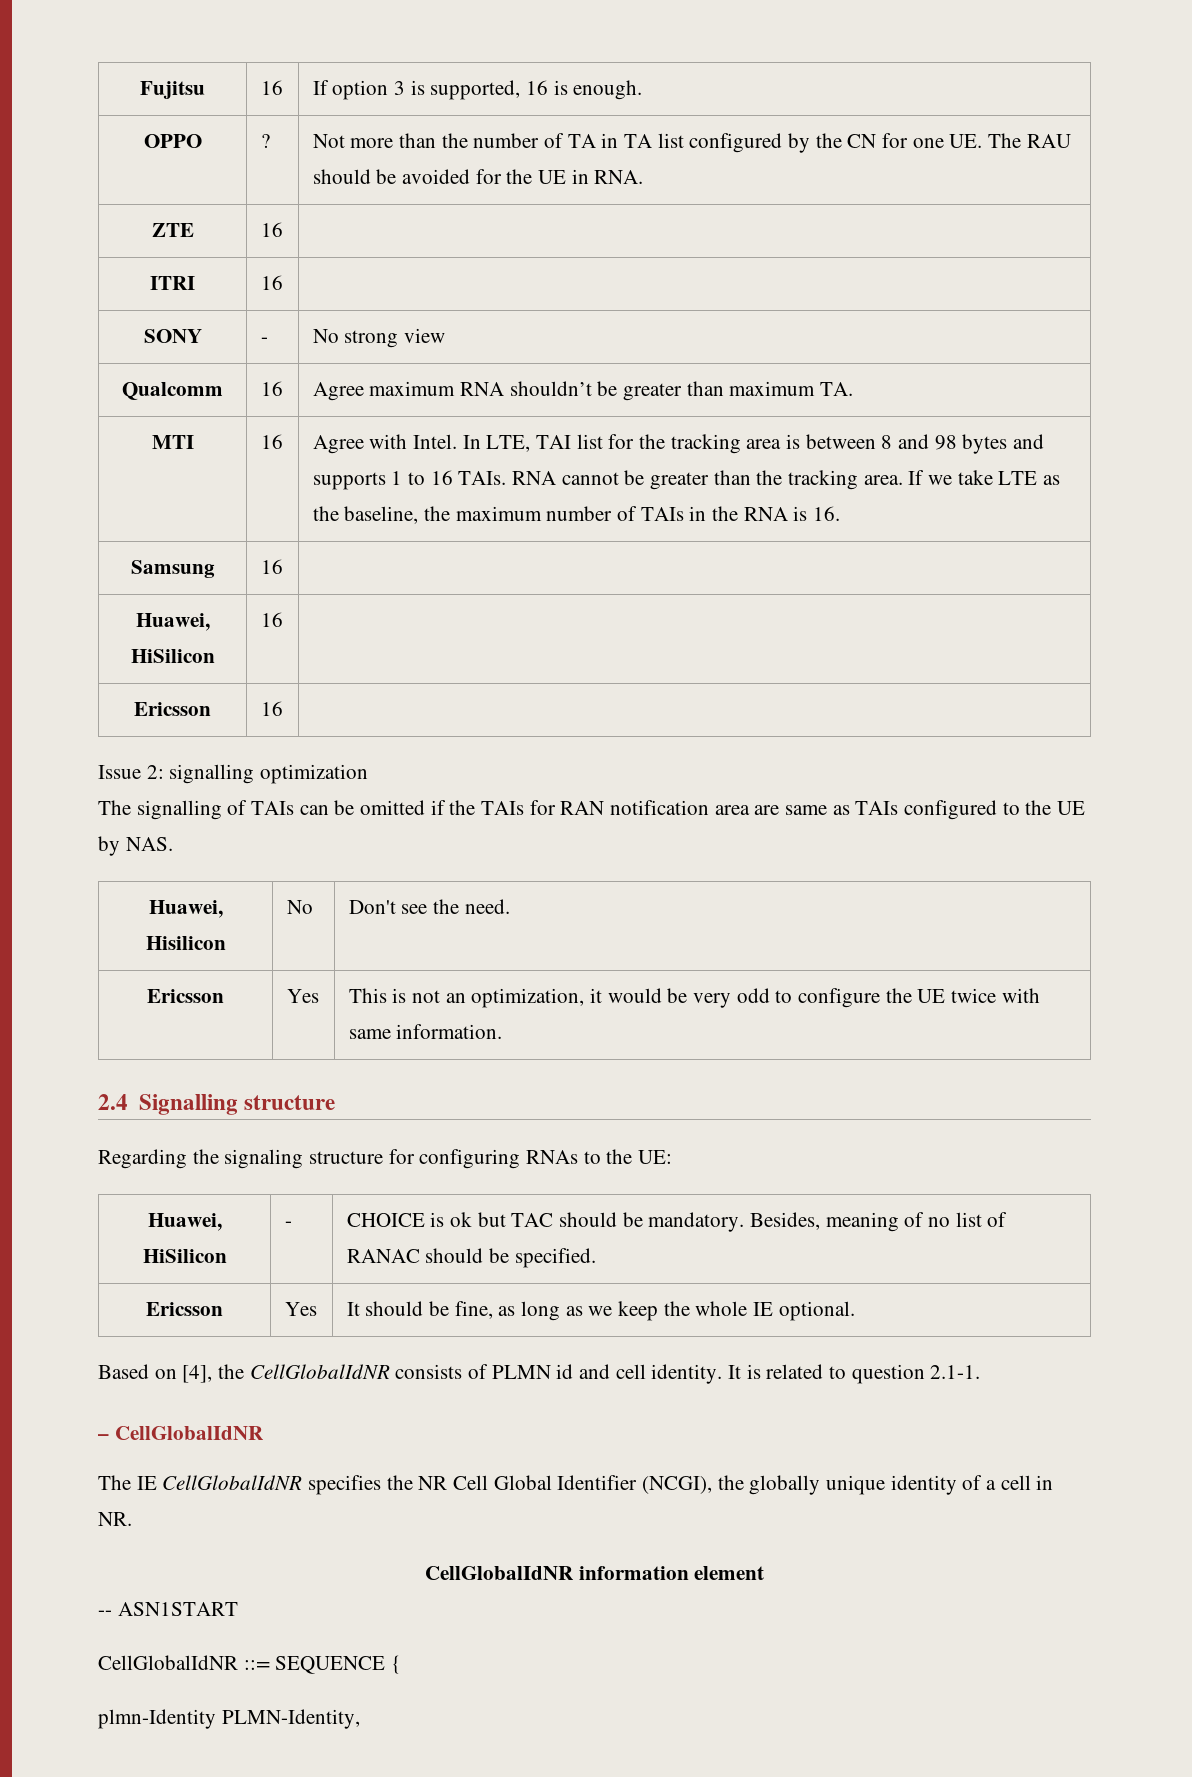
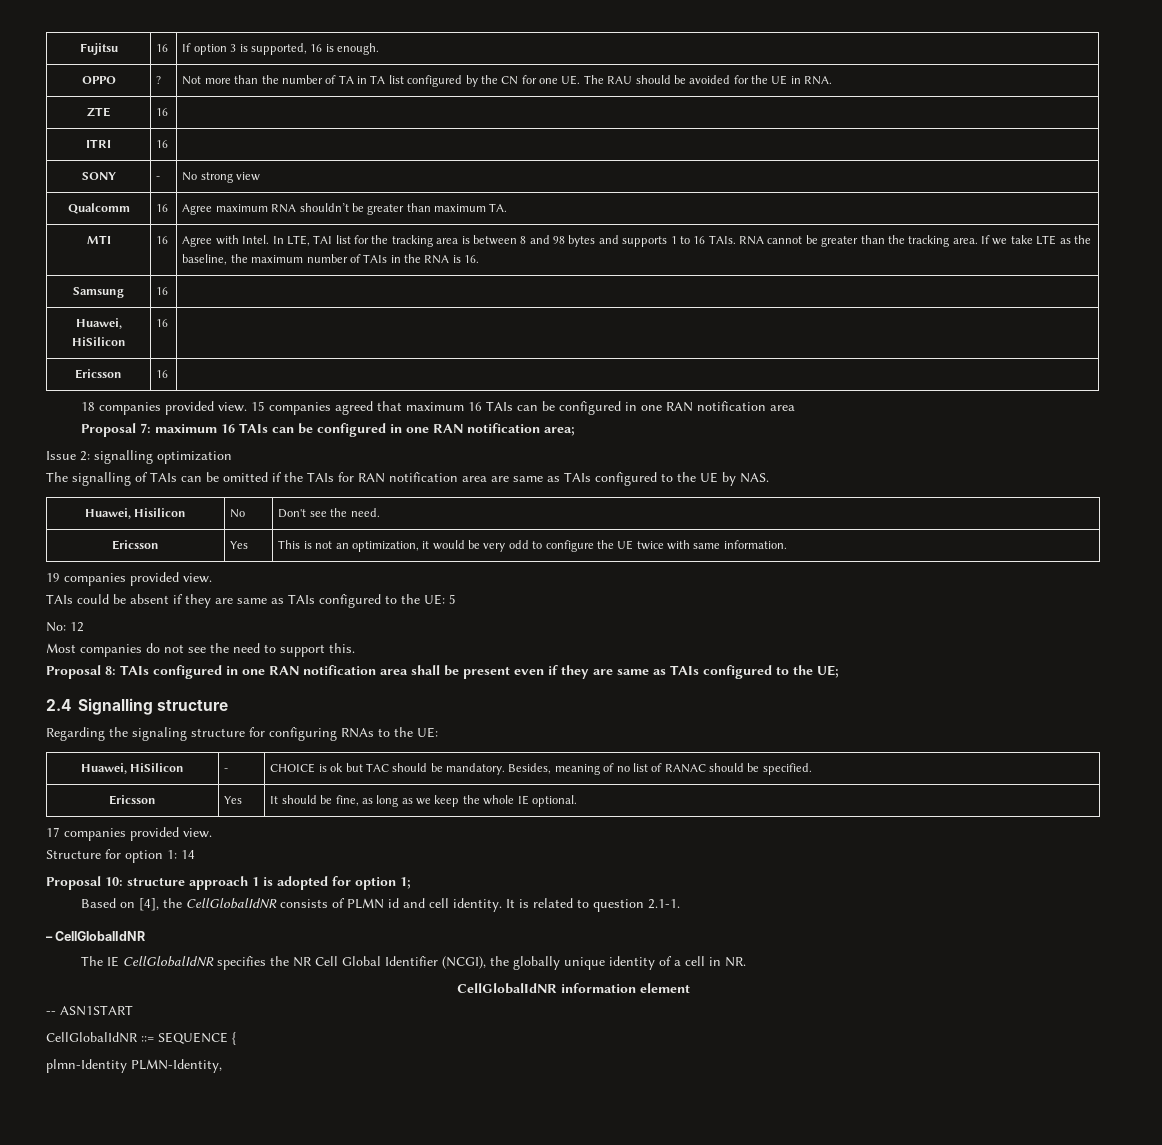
(283, 708) none -> [80,401,795,415] [80,423,575,437] // 18 companies provided view. 15 companies agreed that maximum 16 TAIs can be configured in one RAN notification area // Proposal 7: maximum 16 TAIs can be configured in one RAN notification area;
(503, 1031) none -> [46,572,212,586] [46,594,456,608] [46,622,84,632] [46,643,355,657] [46,665,839,679] // 19 companies provided view. // TAIs could be absent if they are same as TAIs configured to the UE: 5 // No: 12 // Most companies do not see the need to support this. // Proposal 8: TAIs configured in one RAN notification area shall be present even if they are same as TAIs configured to the UE;
(855, 1311) none -> [46,827,212,841] [46,849,195,863] [46,876,411,890] // 17 companies provided view. // Structure for option 1: 14 // Proposal 10: structure approach 1 is adopted for option 1;

